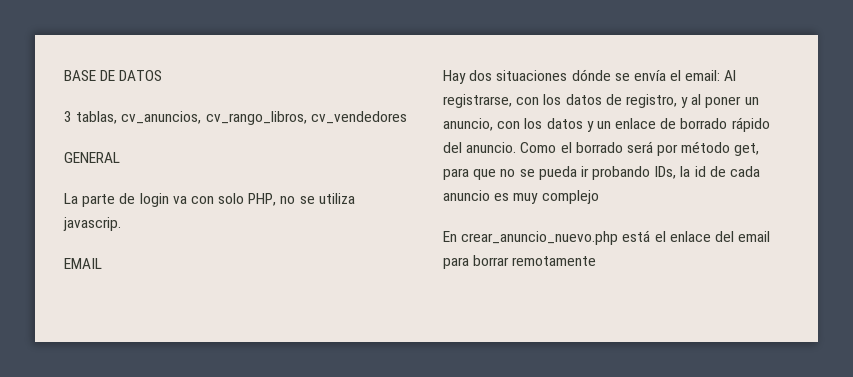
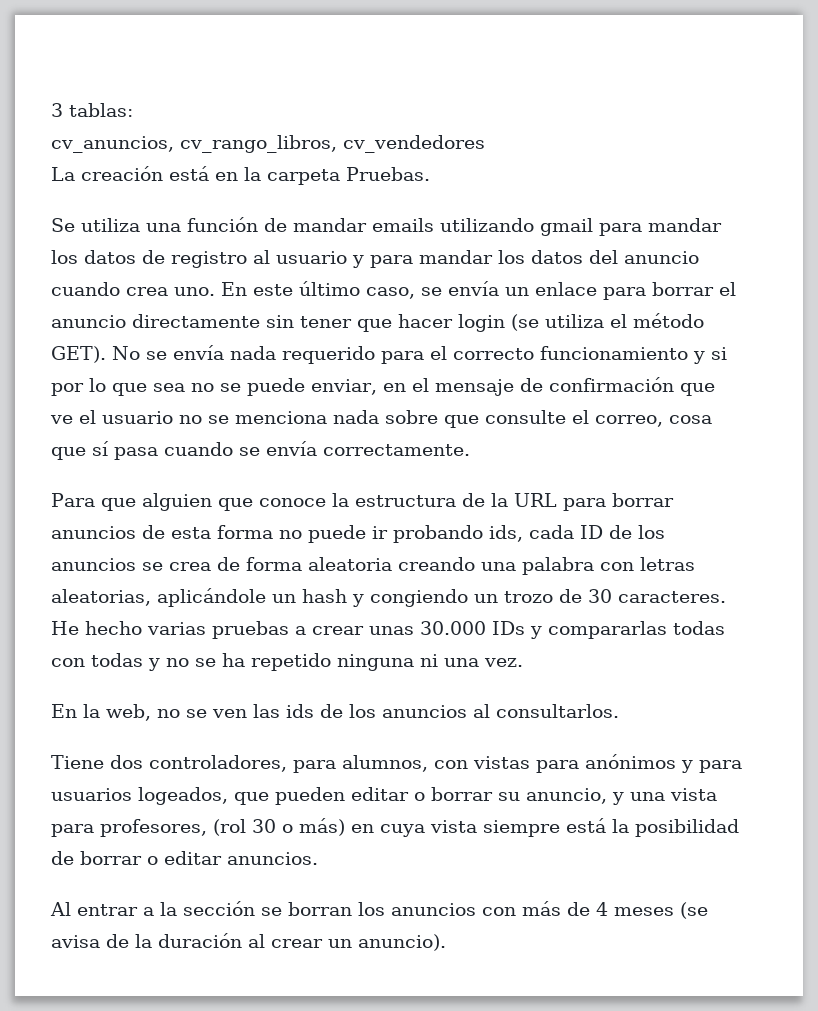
[64,70,163,81] [64,111,407,125] [64,152,120,163] [64,193,355,207] [63,217,121,231] [64,258,102,269] [443,69,737,84] [443,94,759,108] [443,117,770,132] [443,141,760,156] [443,166,761,180] [443,190,599,204] [443,230,771,245] [443,255,597,269] BASE DE DATOS // 3 tablas, cv_anuncios, cv_rango_libros, cv_vendedores // GENERAL // La parte de login va con solo PHP, no se utiliza javascrip. // EMAIL // Hay dos situaciones dónde se envía el email: Al registrarse, con los datos de registro, y al poner un anuncio, con los datos y un enlace de borrado rápido del anuncio. Como el borrado será por método get, para que no se pueda ir probando IDs, la id de cada anuncio es muy complejo // En crear_anuncio_nuevo.php está el enlace del email para borrar remotamente -> [51,103,133,117] [51,135,485,153] [51,166,430,185] [51,217,722,236] [51,250,699,268] [51,281,736,300] [51,313,704,332] [51,345,727,364] [51,377,715,396] [50,410,712,428] [51,441,470,460] [51,493,674,511] [51,525,665,543] [51,557,695,575] [51,588,726,607] [51,621,725,639] [51,653,523,671] [51,704,619,721] [51,754,742,773] [51,787,717,805] [51,818,739,837] [51,851,318,865] [50,901,708,919] [51,933,446,951] 3 tablas: // cv_anuncios, cv_rango_libros, cv_vendedores // La creación está en la carpeta Pruebas. // Se utiliza una función de mandar emails utilizando gmail para mandar los datos de registro al usuario y para mandar los datos del anuncio cuando crea uno. En este último caso, se envía un enlace para borrar el anuncio directamente sin tener que hacer login (se utiliza el método GET). No se envía nada requerido para el correcto funcionamiento y si por lo que sea no se puede enviar, en el mensaje de confirmación que ve el usuario no se menciona nada sobre que consulte el correo, cosa que sí pasa cuando se envía correctamente. // Para que alguien que conoce la estructura de la URL para borrar anuncios de esta forma no puede ir probando ids, cada ID de los anuncios se crea de forma aleatoria creando una palabra con letras aleatorias, aplicándole un hash y congiendo un trozo de 30 caracteres. He hecho varias pruebas a crear unas 30.000 IDs y compararlas todas con todas y no se ha repetido ninguna ni una vez. // En la web, no se ven las ids de los anuncios al consultarlos. // Tiene dos controladores, para alumnos, con vistas para anónimos y para usuarios logeados, que pueden editar o borrar su anuncio, y una vista para profesores, (rol 30 o más) en cuya vista siempre está la posibilidad de borrar o editar anuncios. // Al entrar a la sección se borran los anuncios con más de 4 meses (se avisa de la duración al crear un anuncio).

